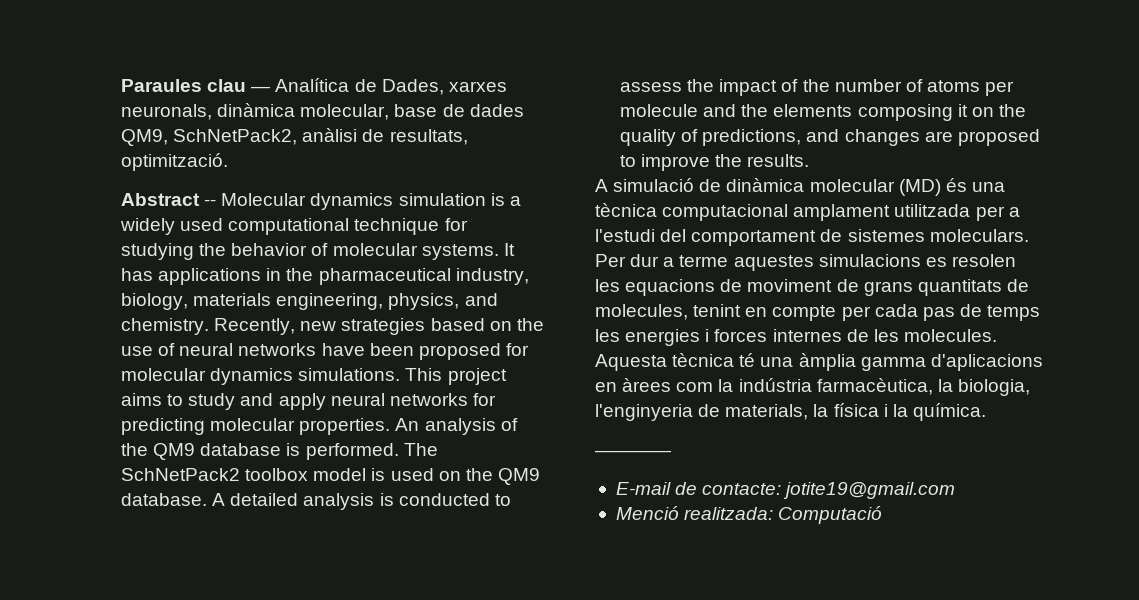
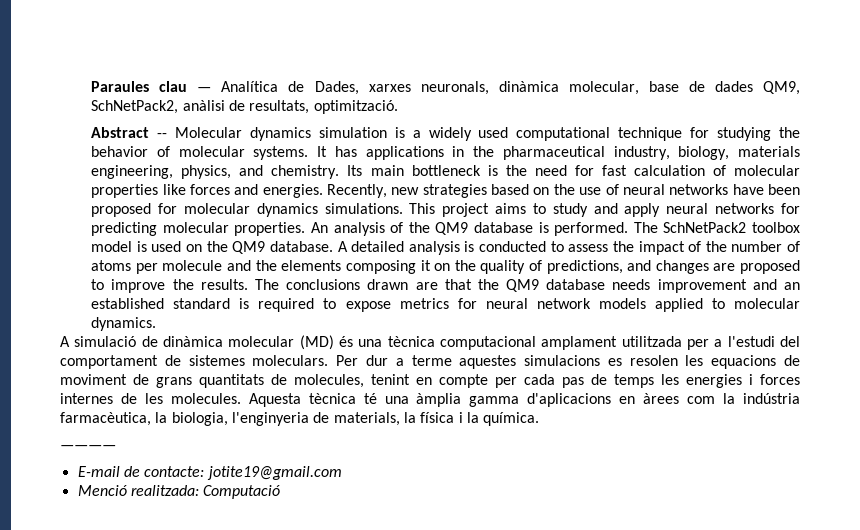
(210, 326) none -> [347,165,800,176] [91,184,323,198] Its main bottleneck is the need for fast calculation of molecular properties like forces and energies.
(810, 160) none -> [254,279,801,293] [91,298,800,312] [91,317,157,331] The conclusions drawn are that the QM9 database needs improvement and an established standard is required to expose metrics for neural network models applied to molecular dynamics.

